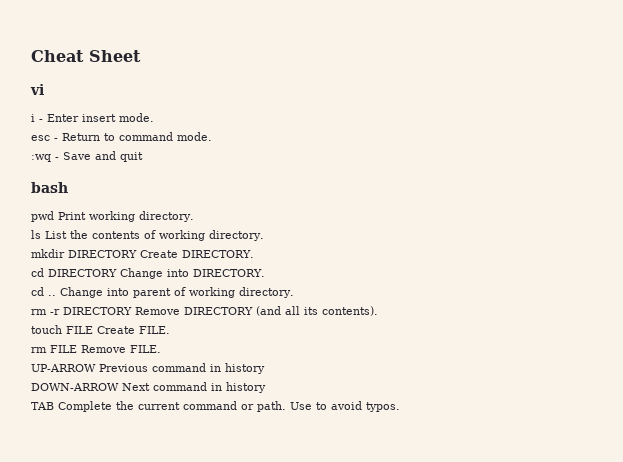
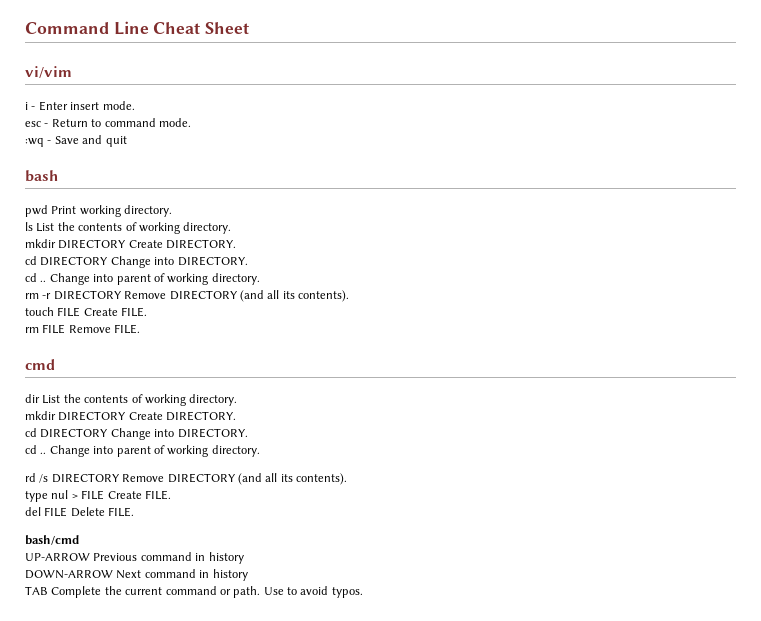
(31, 56) none -> [25,21,149,35] Command Line
[30,84,44,95] vi -> [25,66,72,78] vi/vim
(161, 349) none -> [25,359,55,370] [25,394,238,406] [25,411,237,421] [25,428,248,440] [25,445,260,457] [25,473,347,485] [25,490,171,502] [25,507,135,517] [25,535,79,545] // cmd // dir List the contents of working directory. // mkdir DIRECTORY Create DIRECTORY. // cd DIRECTORY Change into DIRECTORY. // cd .. Change into parent of working directory. // rd /s DIRECTORY Remove DIRECTORY (and all its contents). // type nul > FILE Create FILE. // del FILE Delete FILE. // bash/cmd

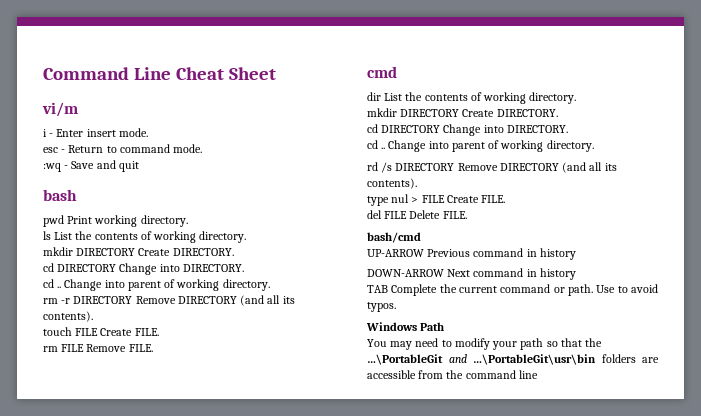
[25,66,72,78] vi/vim -> [42,102,78,117] vi/m
(363, 592) none -> [366,322,445,331] [367,338,603,350] [367,354,659,365] [367,370,538,379] // Windows Path // You may need to modify your path so that the …\PortableGit and …\PortableGit\usr\bin folders are accessible from the command line

